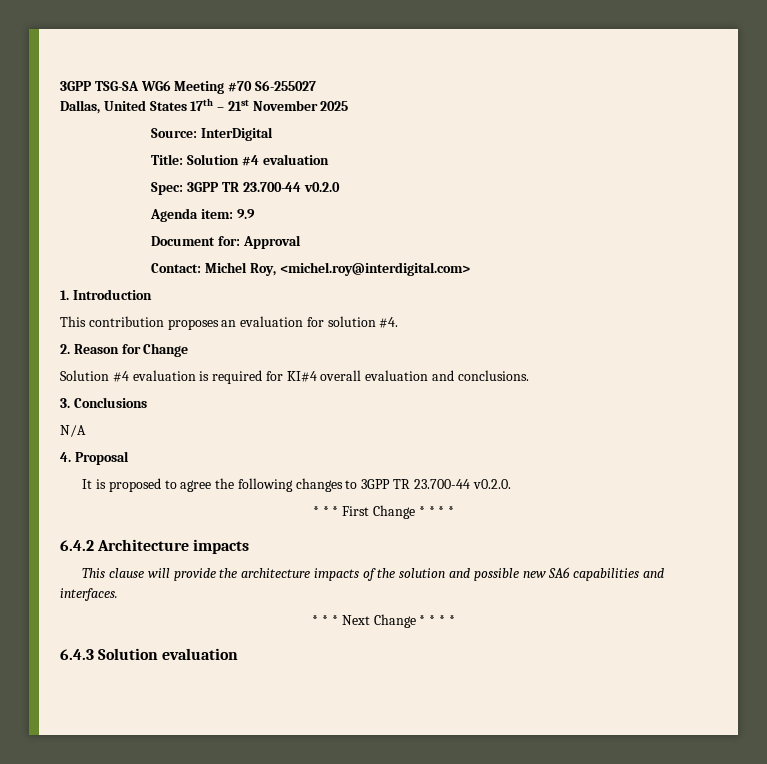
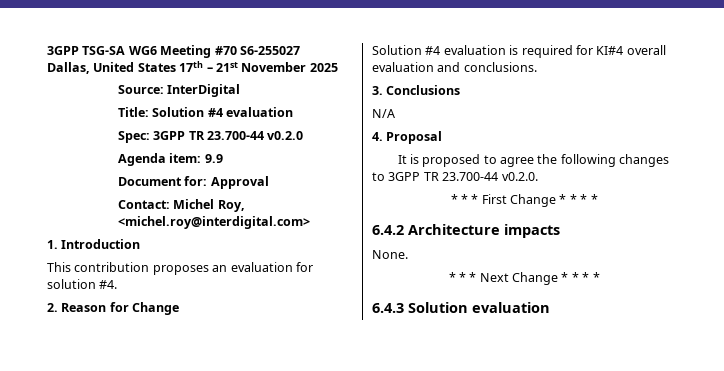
[82,567,664,581] [60,588,118,601] This clause will provide the architecture impacts of the solution and possible new SA6 capabilities and interfaces. -> [372,250,408,259] None.

